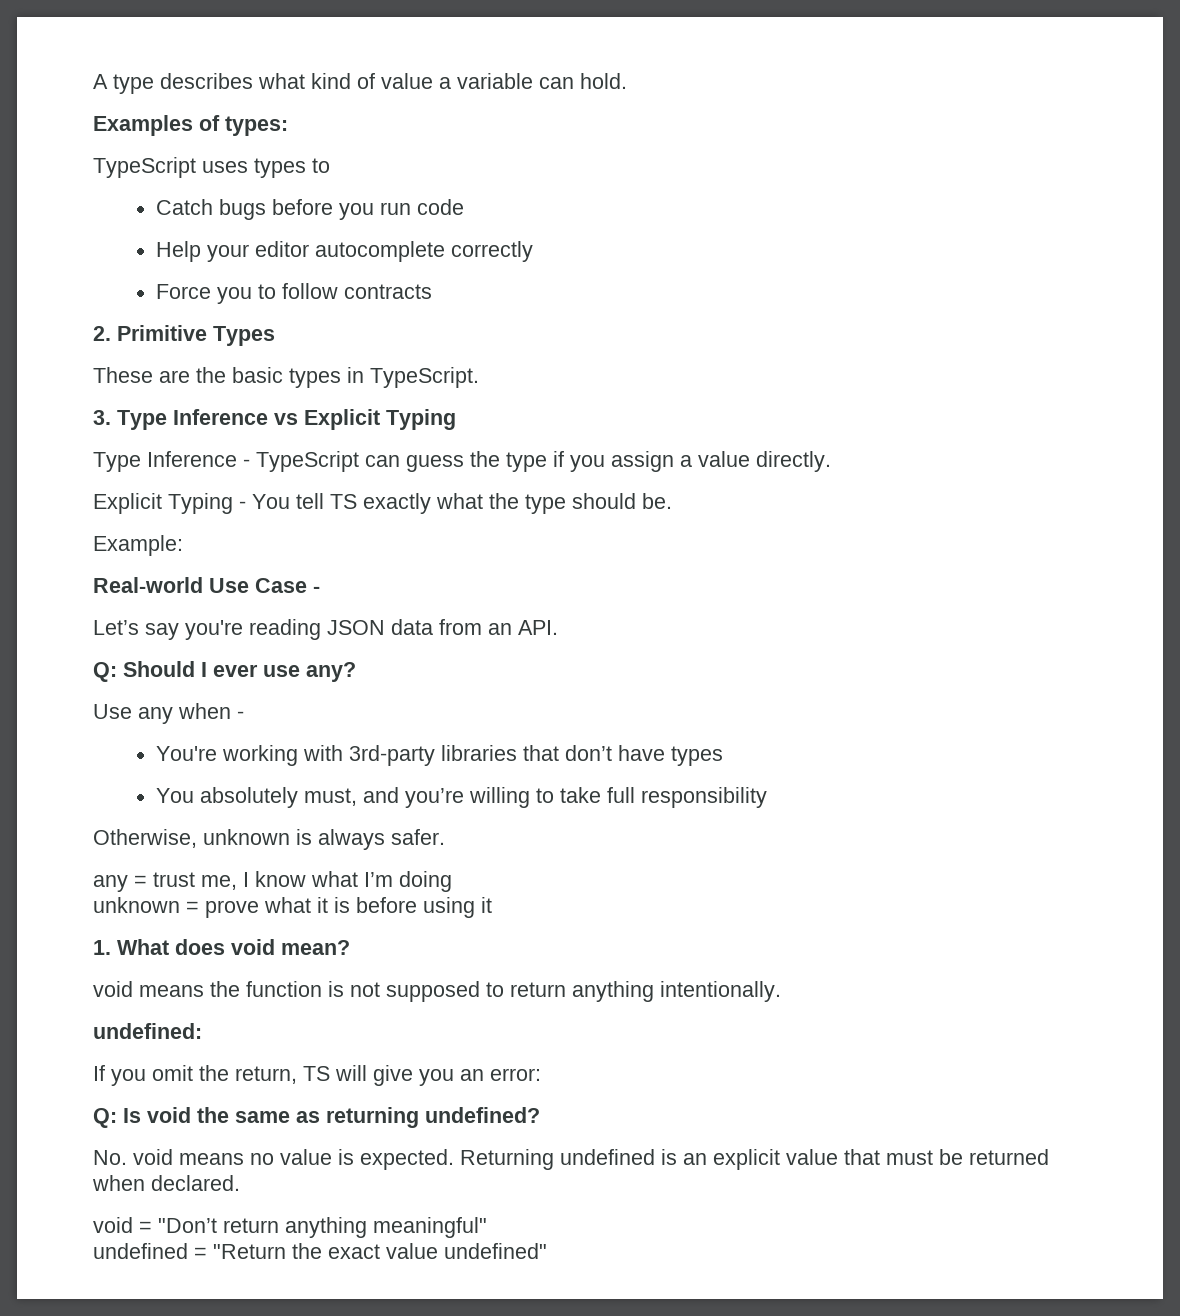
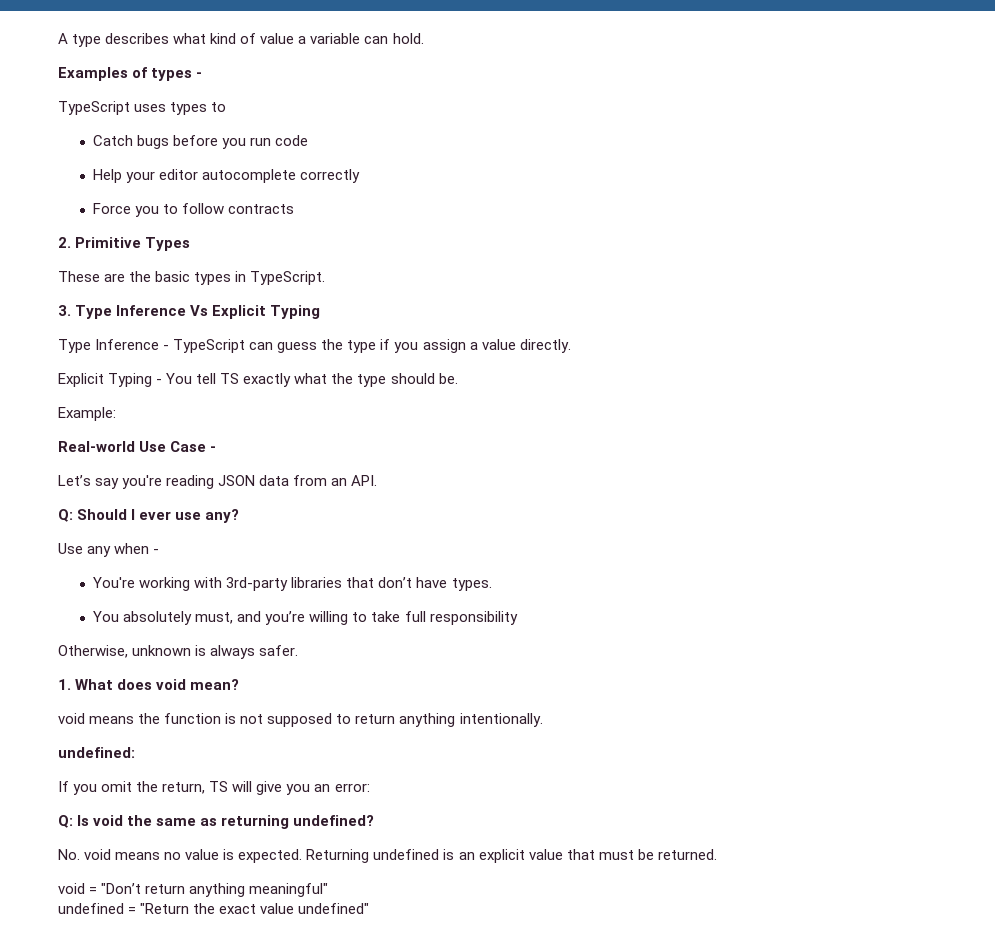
[225,116,288,136] types: -> [151,68,203,81] types -
[274,413,298,425] vs -> [190,305,209,316] Vs
[671,746,724,766] types -> [451,578,492,591] types.
[93,871,452,892] [93,897,492,918] // any = trust me, I know what I’m doing // unknown = prove what it is before using it -> (299, 650) none
[969,1149,1049,1165] [92,1175,240,1191] returned when declared. -> [657,849,717,860] returned.

